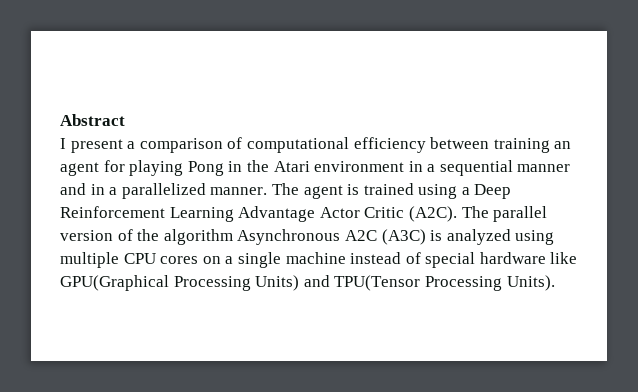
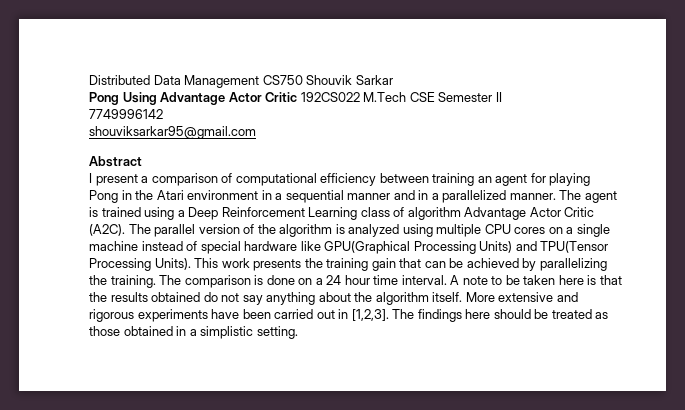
(60, 120) none -> [89,75,393,88] [89,92,502,105] [89,109,163,119] [89,126,256,139] Distributed Data Management CS750 Shouvik Sarkar // Pong Using Advantage Actor Critic 192CS022 M.Tech CSE Semester II // 7749996142 // shouviksarkar95@gmail.com //
(234, 214) none -> [360,207,461,220] class of algorithm
[237,229,426,245] Asynchronous A2C (A3C) -> (333, 230) none
(555, 283) none -> [194,258,607,271] [89,275,622,288] [89,292,578,305] [89,309,609,322] [89,326,298,339] This work presents the training gain that can be achieved by parallelizing the training. The comparison is done on a 24 hour time interval. A note to be taken here is that the results obtained do not say anything about the algorithm itself. More extensive and rigorous experiments have been carried out in [1,2,3]. The findings here should be treated as those obtained in a simplistic setting.

